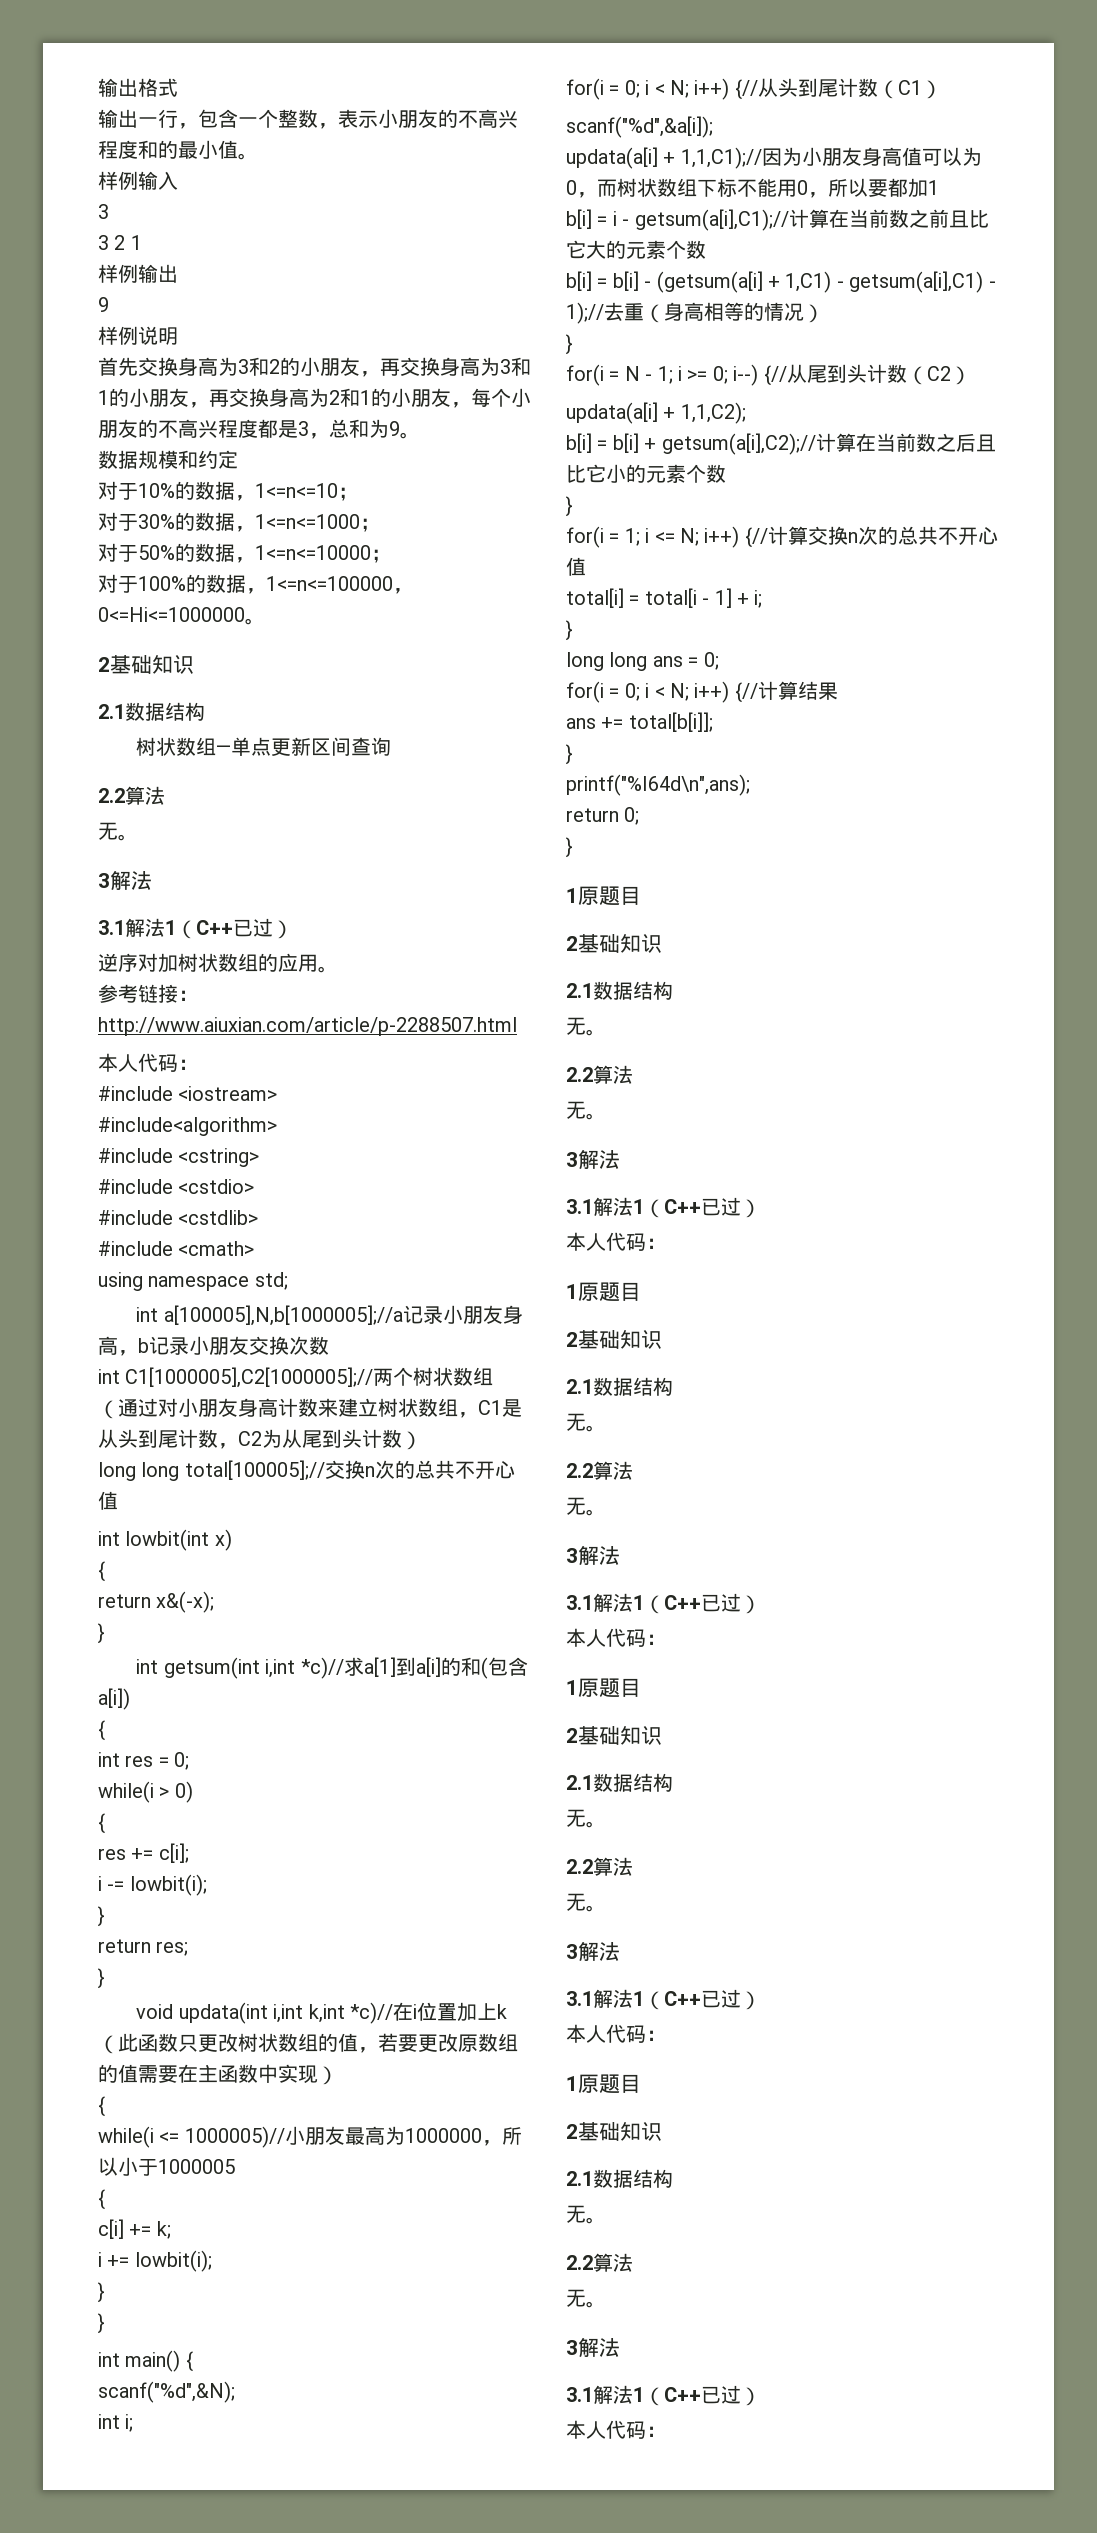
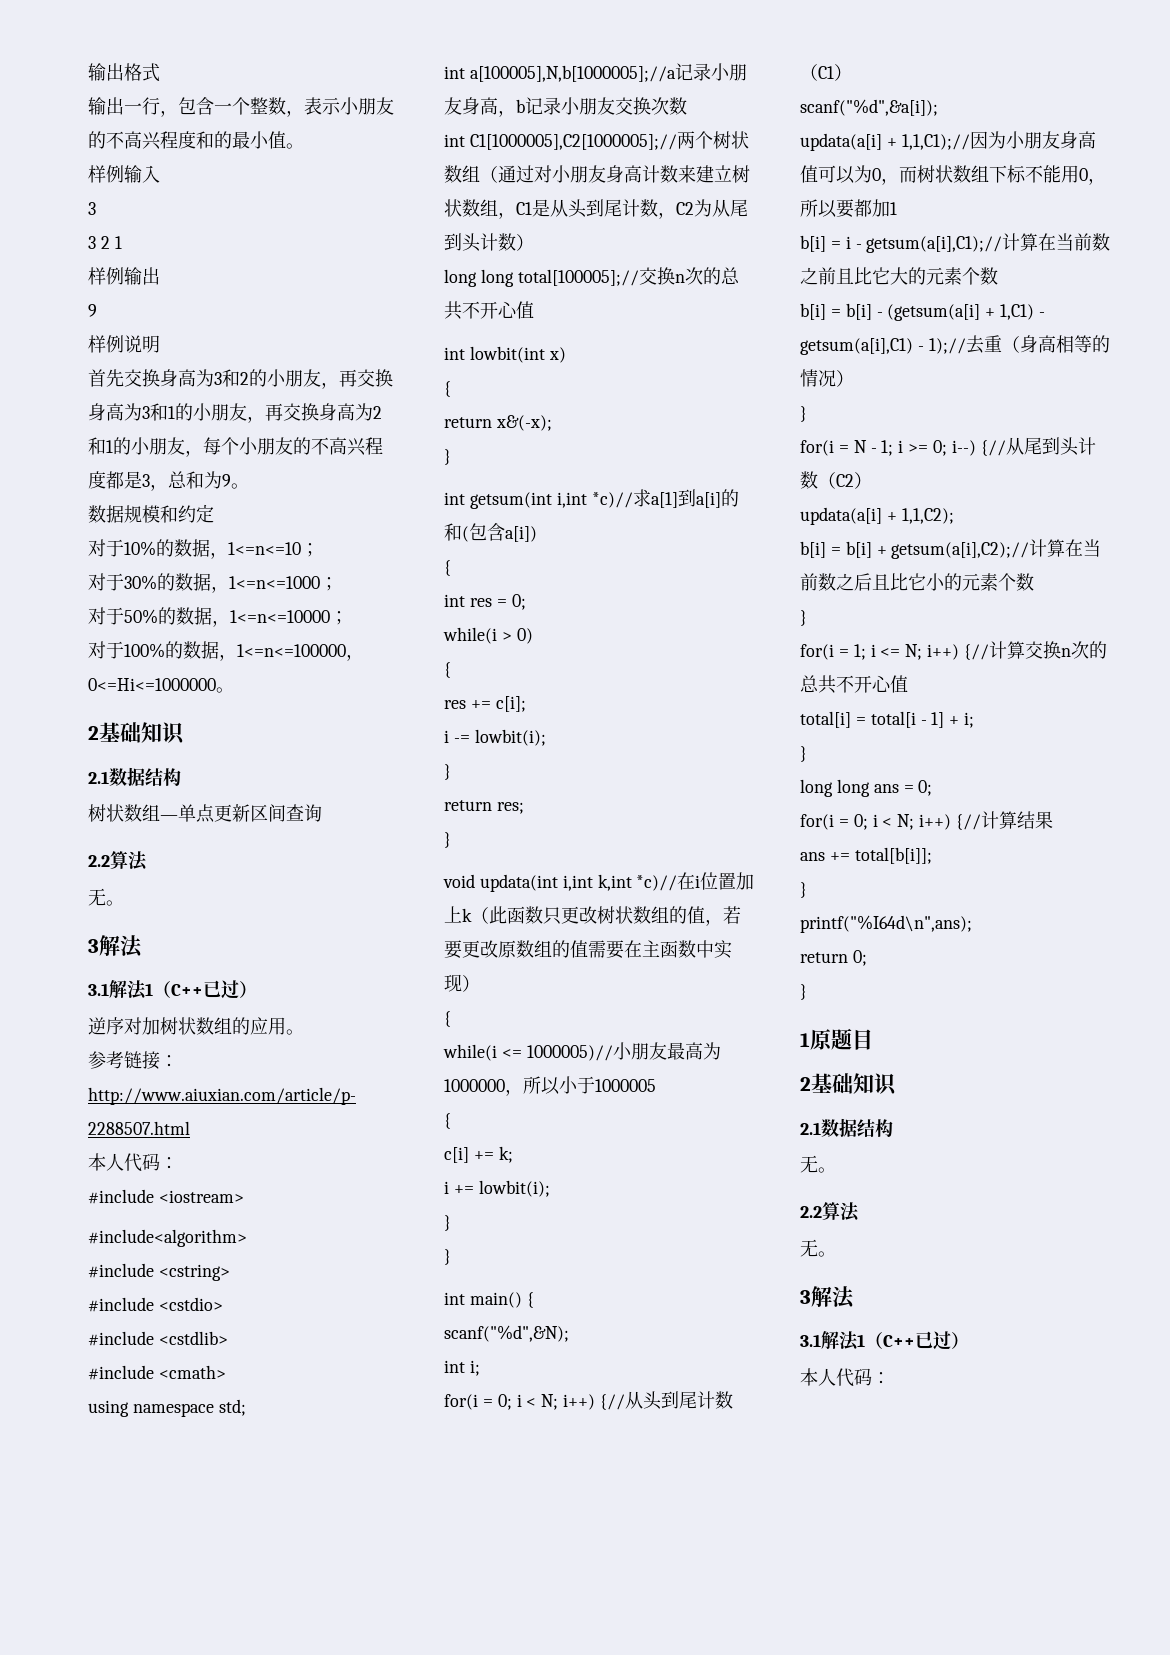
[566,1282,641,1302] [566,1330,662,1349] [566,1377,673,1396] [566,1413,606,1432] [566,1461,633,1480] [566,1497,606,1516] [566,1545,620,1565] [566,1593,761,1614] [566,1628,666,1647] [566,1678,641,1698] [566,1726,662,1745] [566,1773,673,1792] [566,1809,606,1828] [566,1857,633,1876] [566,1893,606,1912] [566,1941,620,1961] [566,1989,761,2010] [566,2024,666,2043] [566,2074,641,2094] [566,2122,662,2141] [566,2169,673,2188] [566,2205,606,2224] [566,2253,633,2272] [566,2289,606,2308] [566,2337,620,2357] [566,2385,761,2406] [566,2420,666,2439] // 1原题目 // 2基础知识 // 2.1数据结构 // 无。 // 2.2算法 // 无。 // 3解法 // 3.1解法1（C++已过） // 本人代码： // 1原题目 // 2基础知识 // 2.1数据结构 // 无。 // 2.2算法 // 无。 // 3解法 // 3.1解法1（C++已过） // 本人代码： // 1原题目 // 2基础知识 // 2.1数据结构 // 无。 // 2.2算法 // 无。 // 3解法 // 3.1解法1（C++已过） // 本人代码： -> (890, 1378) none

